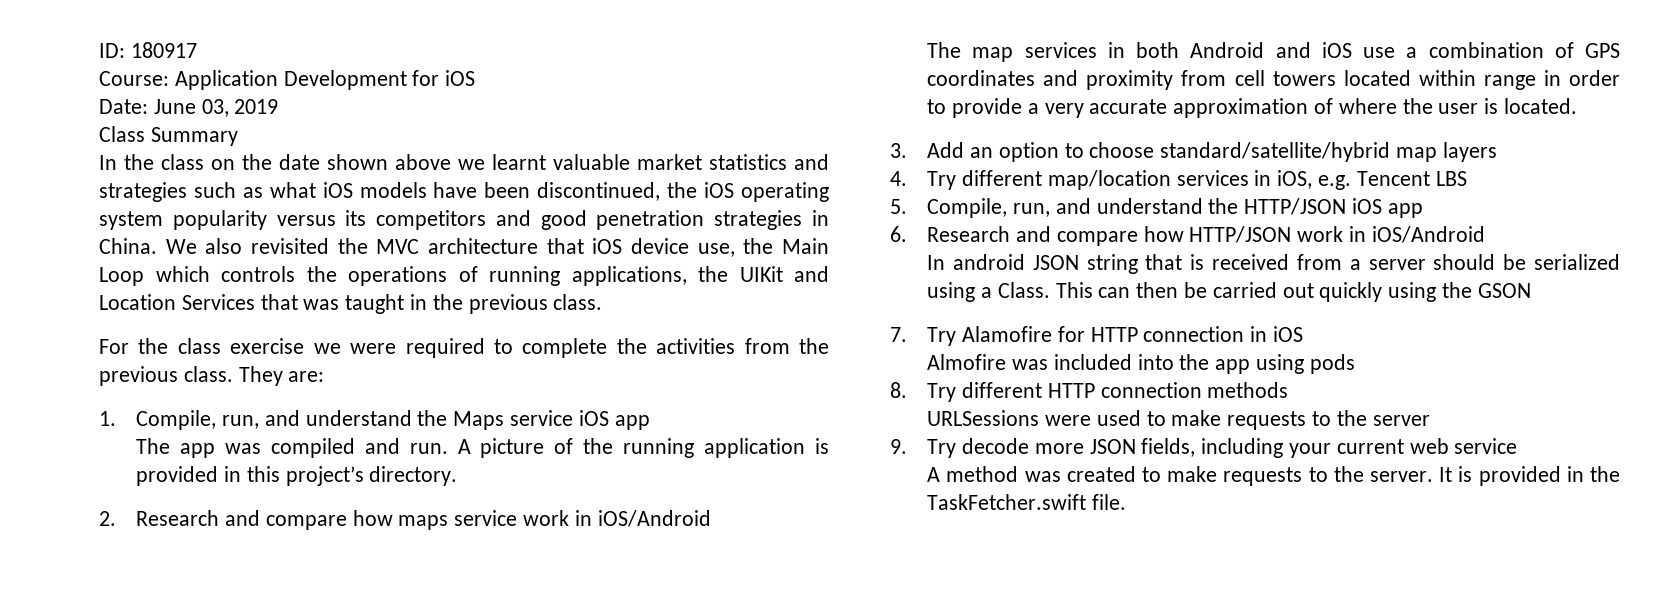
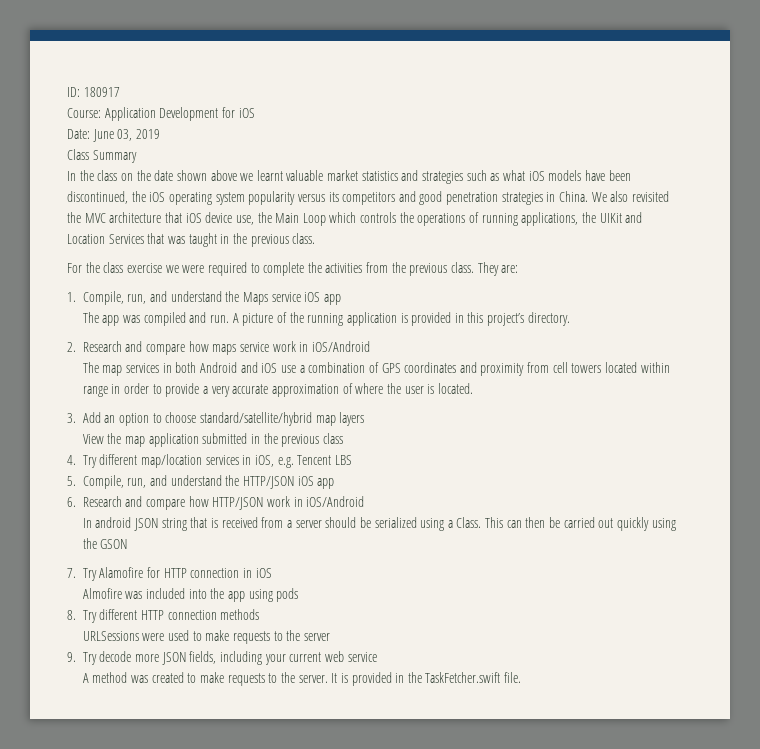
(1497, 152) none -> [82,433,343,447] // View the map application submitted in the previous class

